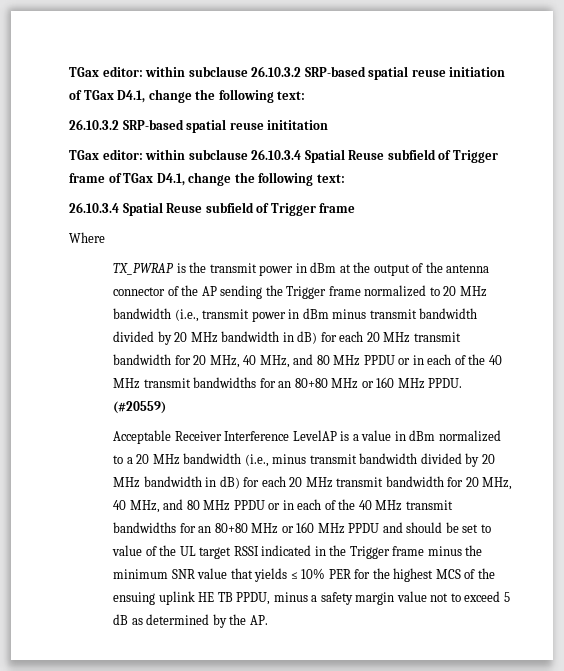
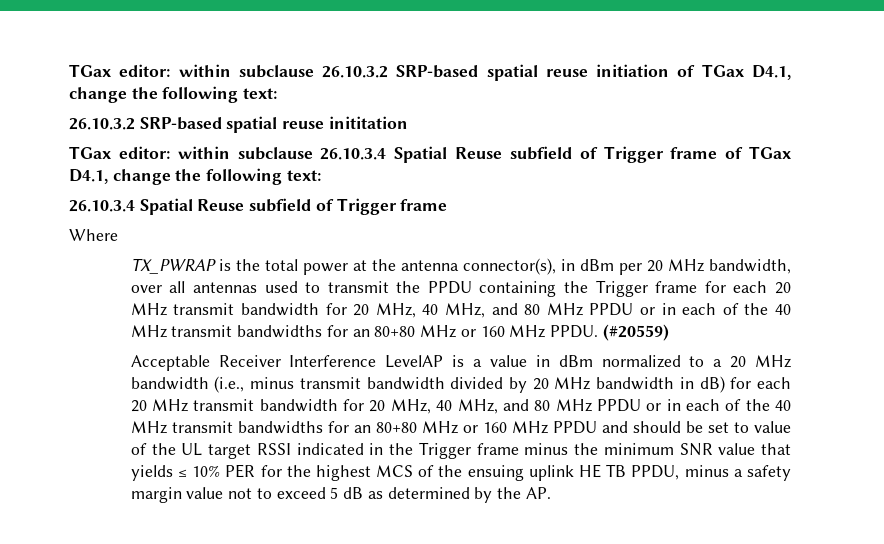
[209,262,490,276] [112,285,487,299] [112,308,478,322] [112,331,318,345] transmit power in dBm at the output of the antenna connector of the AP sending the Trigger frame normalized to 20 MHz bandwidth (i.e., transmit power in dBm minus transmit bandwidth divided by 20 MHz bandwidth in dB) -> [264,258,791,275] [130,280,698,297] total power at the antenna connector(s), in dBm per 20 MHz bandwidth, over all antennas used to transmit the PPDU containing the Trigger frame

